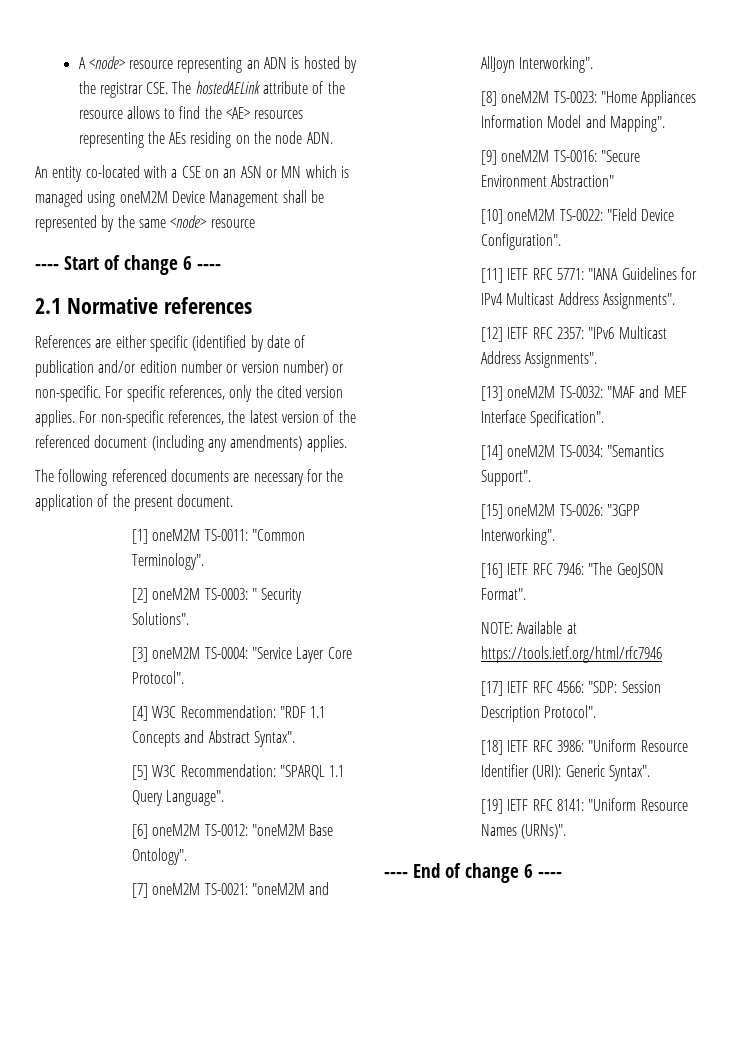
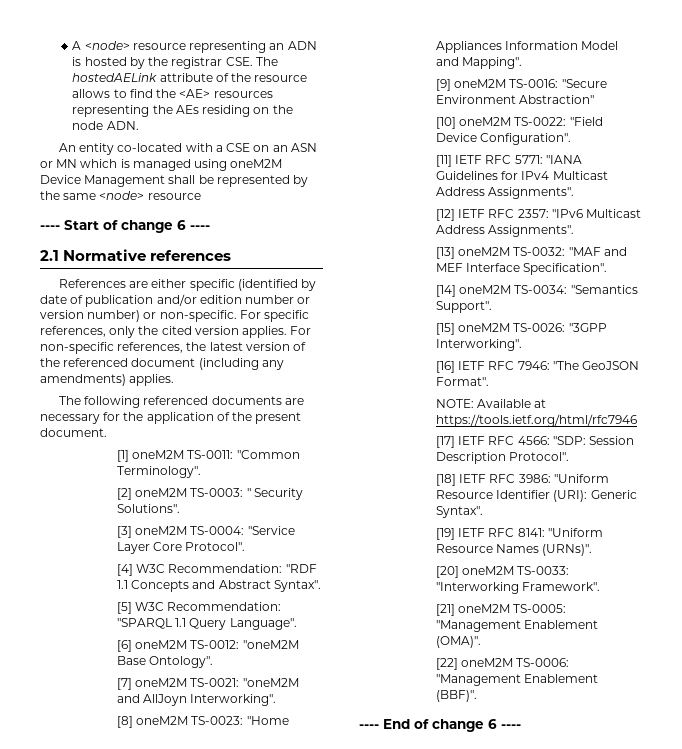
(567, 831) none -> [435,566,570,578] [435,582,601,594] [435,604,567,616] [435,620,599,632] [435,636,481,648] [435,658,570,670] [435,674,599,686] [435,690,477,702] // [20] oneM2M TS-0033: "Interworking Framework". // [21] oneM2M TS-0005: "Management Enablement (OMA)". // [22] oneM2M TS-0006: "Management Enablement (BBF)".

